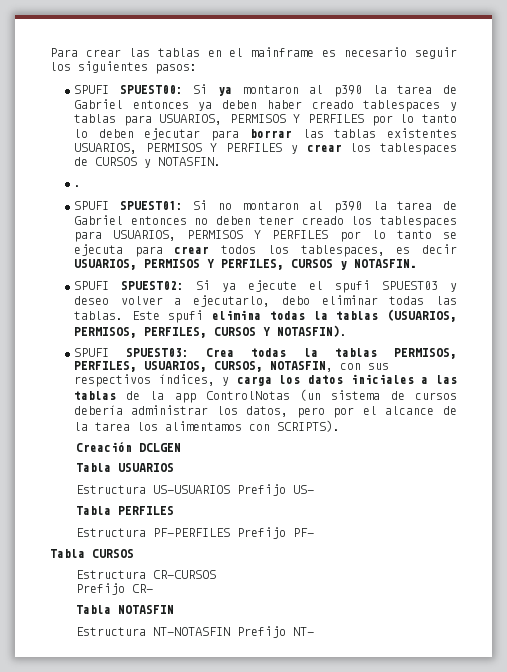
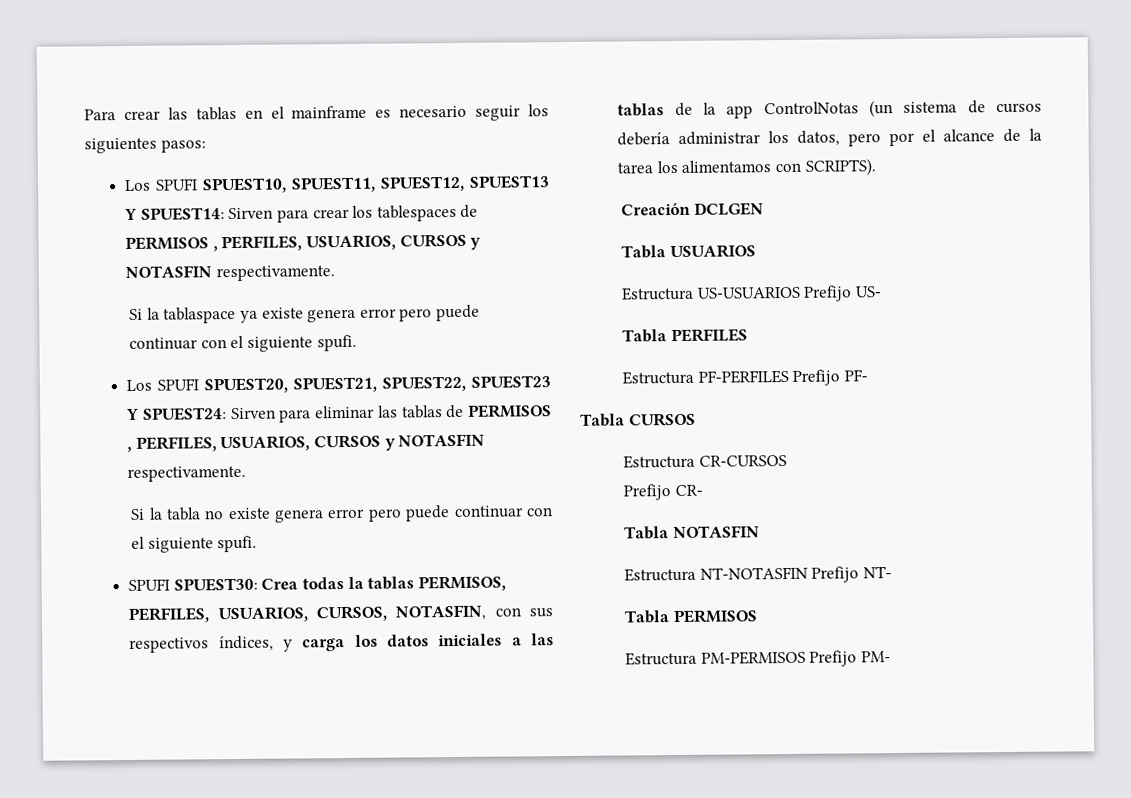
[73,84,457,97] [73,99,457,112] [73,114,457,126] [73,128,457,141] [73,143,457,155] [73,157,221,168] [73,185,81,187] [73,200,457,213] [73,215,457,228] [73,230,457,242] [73,244,457,257] [73,259,417,270] [73,280,457,293] [73,295,457,307] [73,309,457,323] [73,325,347,338] [73,348,190,357] SPUFI SPUEST00: Si ya montaron al p390 la tarea de Gabriel entonces ya deben haber creado tablespaces y tablas para USUARIOS, PERMISOS Y PERFILES por lo tanto lo deben ejecutar para borrar las tablas existentes USUARIOS, PERMISOS Y PERFILES y crear los tablespaces de CURSOS y NOTASFIN. // . // SPUFI SPUEST01: Si no montaron al p390 la tarea de Gabriel entonces no deben tener creado los tablespaces para USUARIOS, PERMISOS Y PERFILES por lo tanto se ejecuta para crear todos los tablespaces, es decir USUARIOS, PERMISOS Y PERFILES, CURSOS y NOTASFIN. // SPUFI SPUEST02: Si ya ejecute el spufi SPUEST03 y deseo volver a ejecutarlo, debo eliminar todas las tablas. Este spufi elimina todas la tablas (USUARIOS, PERMISOS, PERFILES, CURSOS Y NOTASFIN). // SPUFI SPUEST03: -> [124,175,550,194] [124,204,479,223] [125,233,482,252] [125,265,335,282] [129,304,480,324] [129,334,357,352] [126,375,551,394] [126,404,552,423] [127,433,486,452] [127,465,247,482] [130,505,553,523] [131,535,258,553] [128,577,258,592] Los SPUFI SPUEST10, SPUEST11, SPUEST12, SPUEST13 Y SPUEST14: Sirven para crear los tablespaces de PERMISOS , PERFILES, USUARIOS, CURSOS y NOTASFIN respectivamente. // Si la tablaspace ya existe genera error pero puede continuar con el siguiente spufi. // Los SPUFI SPUEST20, SPUEST21, SPUEST22, SPUEST23 Y SPUEST24: Sirven para eliminar las tablas de PERMISOS , PERFILES, USUARIOS, CURSOS y NOTASFIN respectivamente. // Si la tabla no existe genera error pero puede continuar con el siguiente spufi. // SPUFI SPUEST30:
(314, 631) none -> [624,609,758,624] [625,650,891,667] // Tabla PERMISOS // Estructura PM-PERMISOS Prefijo PM-

